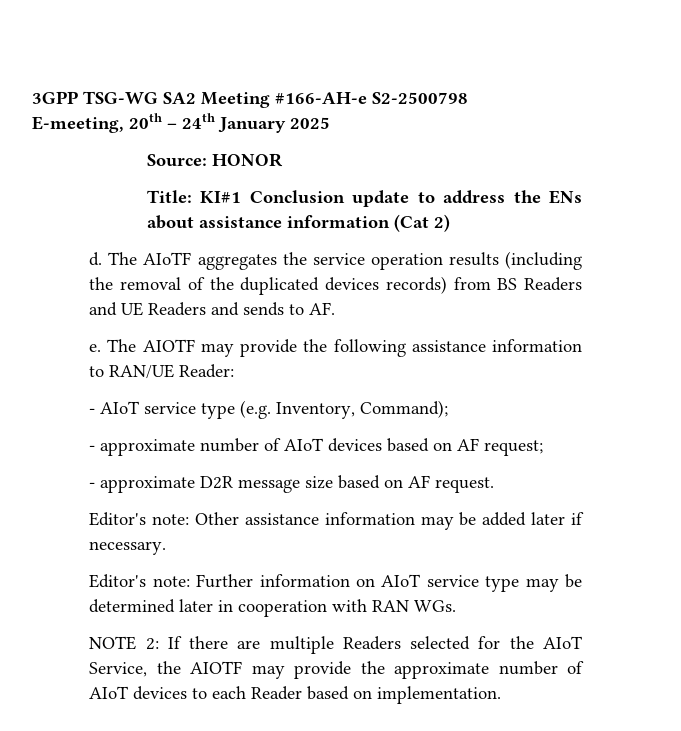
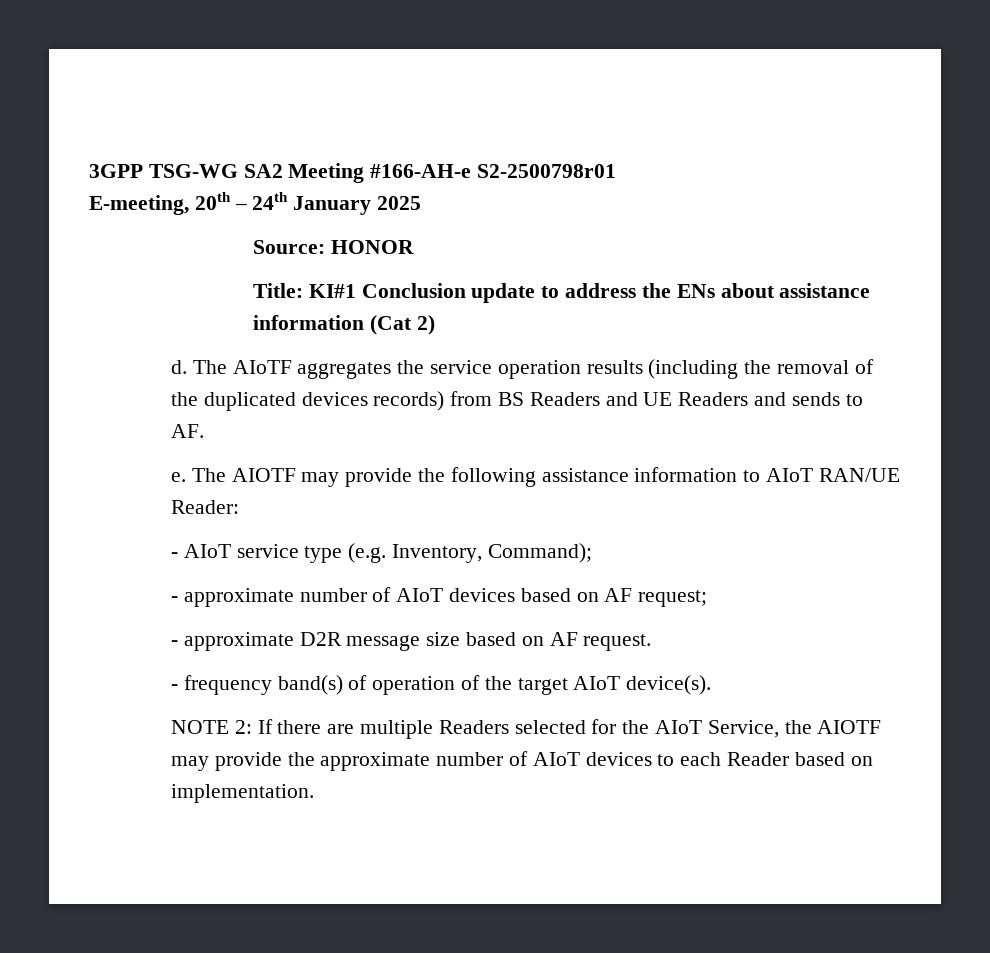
[372,92,468,104] S2-2500798 -> [477,164,617,178] S2-2500798r01
(105, 371) none -> [766,468,814,482] AIoT
[89,512,584,530] [89,541,167,555] [89,574,582,592] [89,599,457,617] Editor's note: Other assistance information may be added later if necessary. // Editor's note: Further information on AIoT service type may be determined later in cooperation with RAN WGs. -> [171,675,712,695] - frequency band(s) of operation of the target AIoT device(s).

